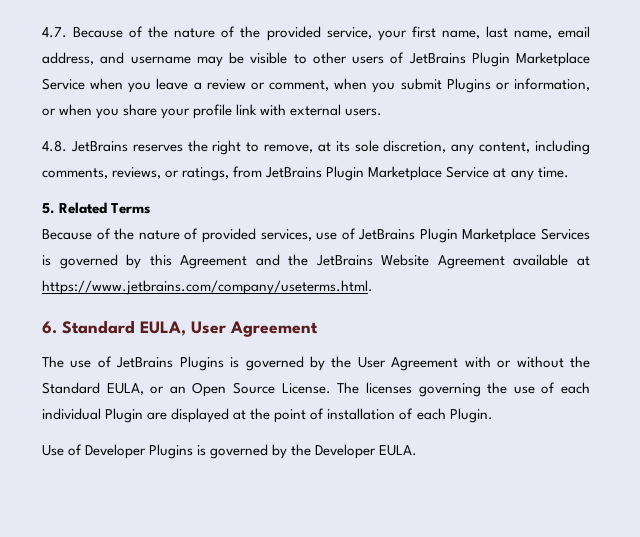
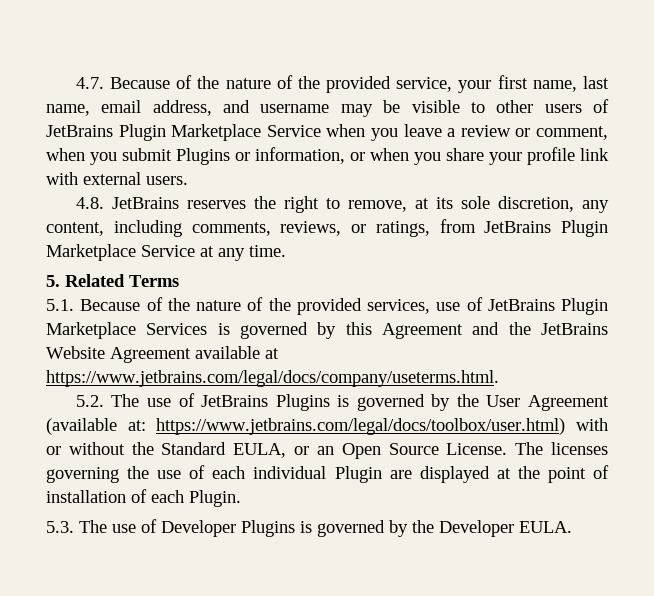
[42,228,199,240] Because of the nature of -> [46,297,291,311] 5.1. Because of the nature of the
[42,280,373,295] [42,320,318,337] https://www.jetbrains.com/company/useterms.html. // 6. Standard EULA, User Agreement // -> [46,370,499,387] [75,395,104,407] https://www.jetbrains.com/legal/docs/company/useterms.html. // 5.2.
(459, 364) none -> [46,418,566,435] (available at: https://www.jetbrains.com/legal/docs/toolbox/user.html)
[42,445,64,456] Use -> [46,520,136,533] 5.3. The use

